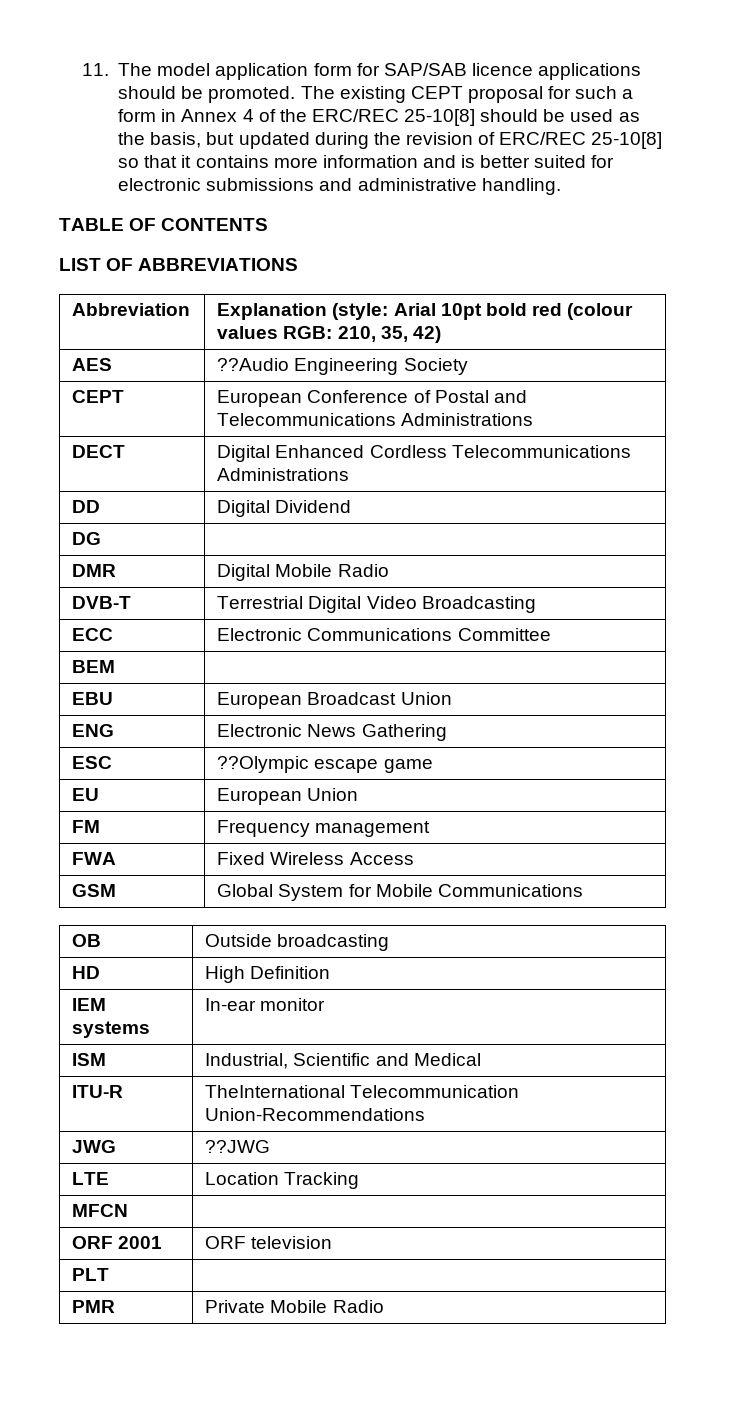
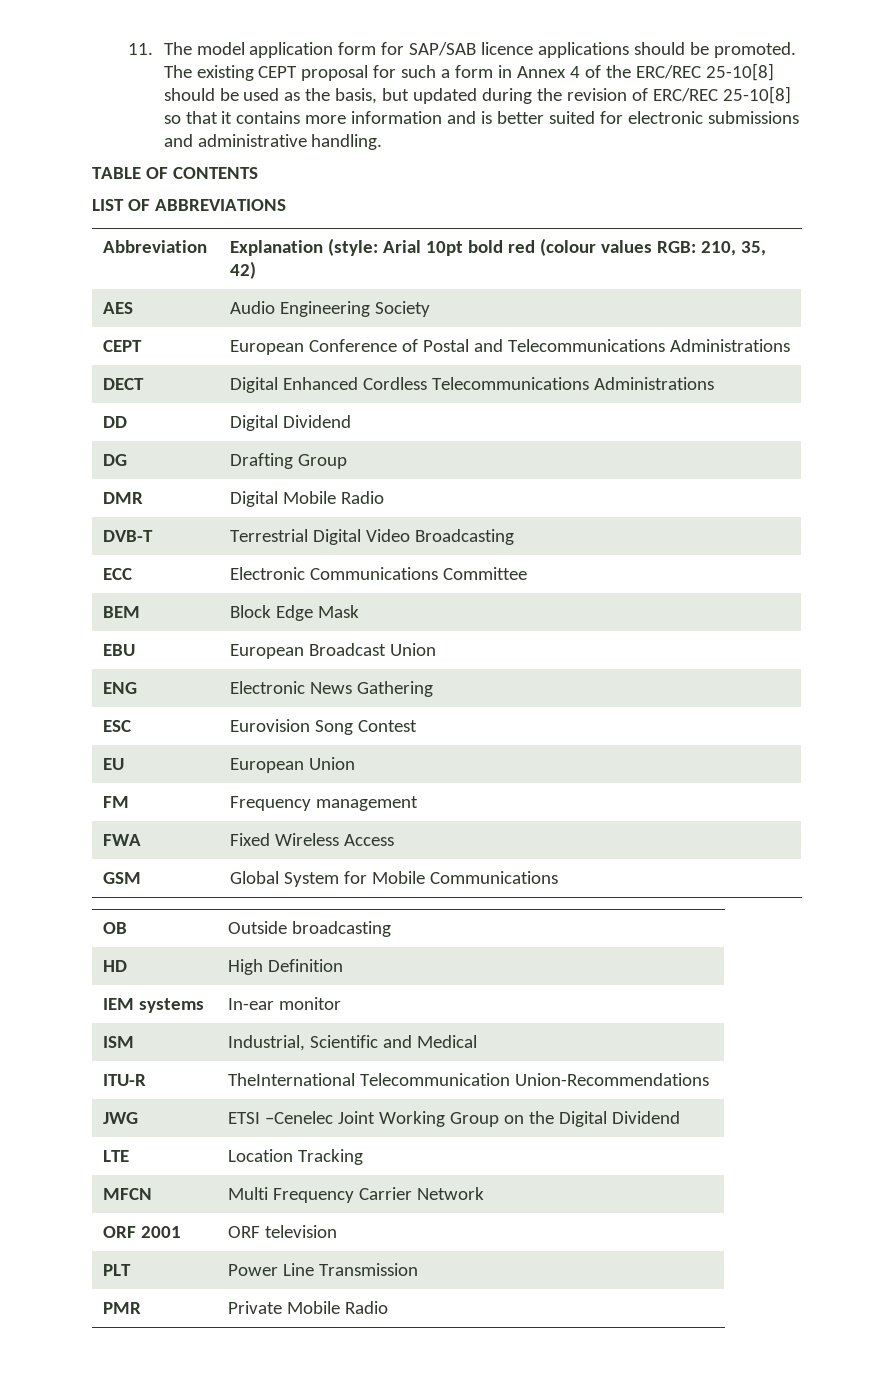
[217,358,290,371] ??Audio -> [230,301,276,314] Audio
(102, 538) none -> [230,453,348,469] Drafting Group
(116, 666) none -> [230,605,360,621] Block Edge Mask
[217,756,433,773] ??Olympic escape game -> [230,719,418,735] Eurovision Song Contest
[205,1140,271,1153] ??JWG -> [228,1111,681,1127] ETSI –Cenelec Joint Working Group on the Digital Dividend
(129, 1210) none -> [228,1187,485,1203] Multi Frequency Carrier Network
(110, 1274) none -> [228,1263,419,1276] Power Line Transmission

